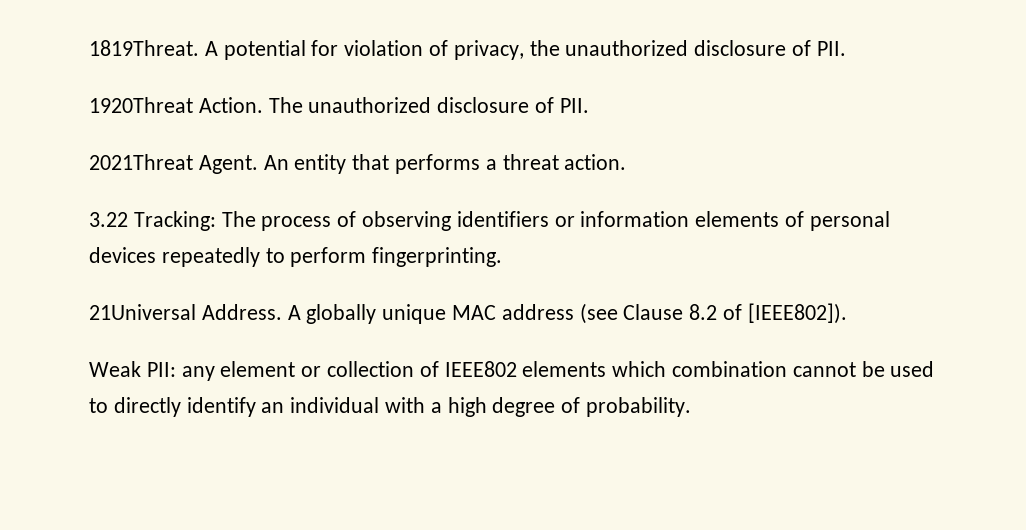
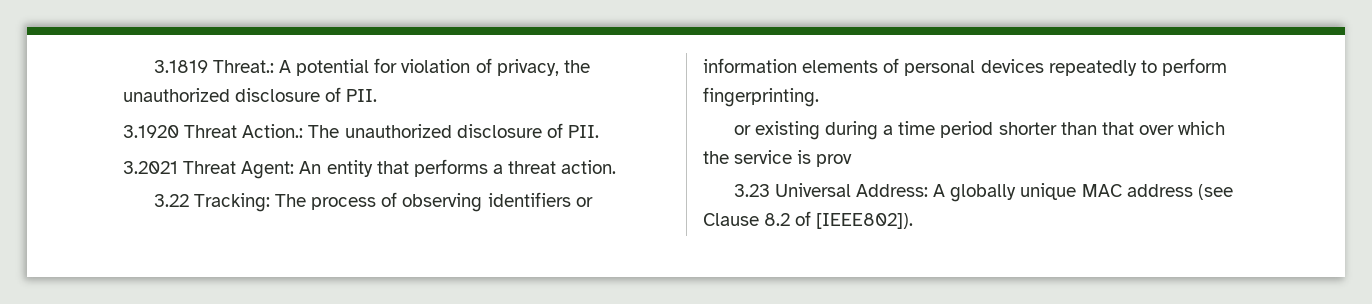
[89,40,199,56] 1819Threat. -> [153,60,274,73] 3.1819 Threat.:
[89,97,263,113] 1920Threat Action. -> [123,124,304,138] 3.1920 Threat Action.:
[89,154,258,174] 2021Threat Agent. -> [123,161,295,179] 3.2021 Threat Agent:
[89,304,282,320] 21Universal Address. -> [733,121,1226,140] [703,150,853,167] [733,183,929,197] or existing during a time period shorter than that over which the service is prov // 3.23 Universal Address:
[89,361,935,381] [89,397,692,417] // Weak PII: any element or collection of IEEE802 elements which combination cannot be used to directly identify an individual with a high degree of probability. -> (914, 221) none

